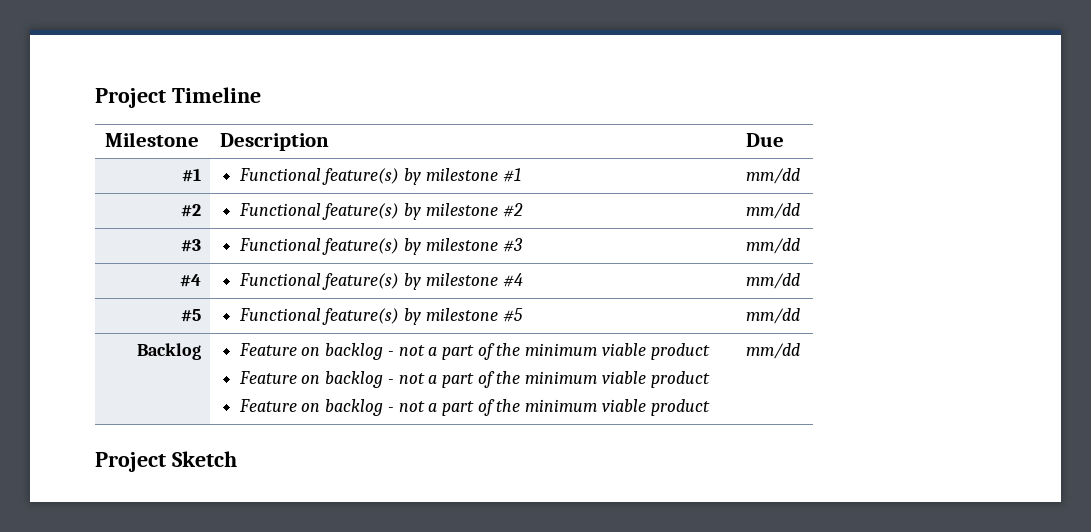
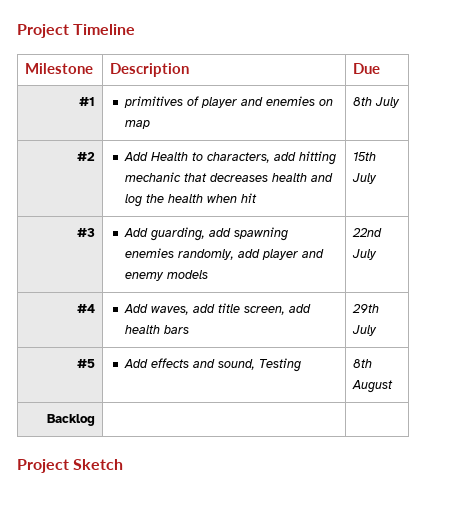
[238,168,521,185] [746,168,801,184] [180,204,201,217] [238,203,523,220] [746,203,801,219] [180,239,201,252] [238,238,523,255] [746,238,801,254] [179,274,201,287] [238,273,523,290] [746,273,801,289] [180,309,201,322] [238,308,523,325] [746,308,801,324] [136,343,201,360] [238,343,710,360] [238,371,710,388] [238,399,710,416] [746,343,801,359] Functional feature(s) by milestone #1 | mm/dd // #2 | Functional feature(s) by milestone #2 | mm/dd // #3 | Functional feature(s) by milestone #3 | mm/dd // #4 | Functional feature(s) by milestone #4 | mm/dd // #5 | Functional feature(s) by milestone #5 | mm/dd // Backlog | Feature on backlog - not a part of the minimum viable product // Feature on backlog - not a part of the minimum viable product // Feature on backlog - not a part of the minimum viable product | mm/dd -> [123,96,333,108] [124,120,150,129] [353,97,401,108] [76,152,95,161] [123,151,336,165] [124,172,333,182] [124,193,257,207] [353,152,377,161] [352,173,378,184] [76,228,95,237] [123,227,288,241] [124,248,324,260] [124,270,208,281] [352,228,383,237] [352,249,378,260] [76,304,95,313] [123,303,311,315] [124,325,189,334] [352,304,380,313] [352,325,378,336] [76,359,95,368] [123,358,301,372] [353,359,373,368] [352,380,394,393] [46,414,95,426] primitives of player and enemies on map | 8th July // #2 | Add Health to characters, add hitting mechanic that decreases health and log the health when hit | 15th July // #3 | Add guarding, add spawning enemies randomly, add player and enemy models | 22nd July // #4 | Add waves, add title screen, add health bars | 29th July // #5 | Add effects and sound, Testing | 8th August // Backlog | |

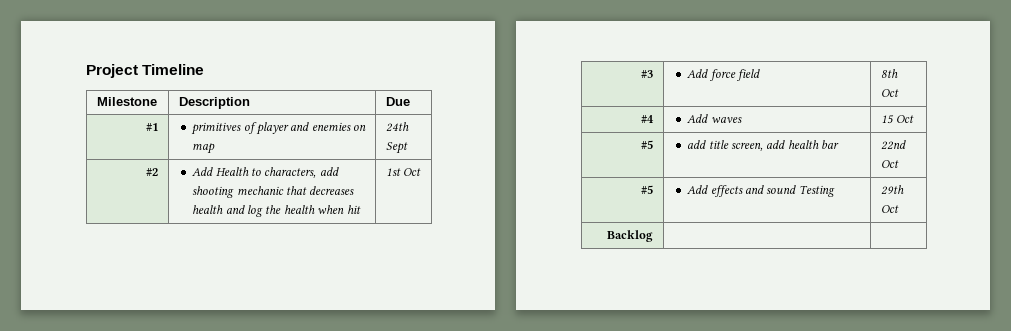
[353,97,401,108] 8th July -> [385,122,409,132] [385,142,408,154] 24th Sept
[298,151,336,165] hitting -> [192,186,235,198] shooting
[353,152,377,161] [352,173,378,184] 15th July -> [385,168,421,176] 1st Oct
[149,227,288,241] [124,248,324,260] [124,270,208,281] [352,228,383,237] [352,249,378,260] [76,304,95,313] [123,304,189,315] guarding, add spawning enemies randomly, add player and enemy models | 22nd July // #4 | Add waves, -> [709,69,761,81] [880,69,898,78] [880,89,899,97] [641,115,655,123] [687,114,742,123] [880,115,914,124] [641,140,654,149] force field | 8th Oct // #4 | Add waves | 15 Oct // #5 |
[163,325,189,334] [352,304,380,313] [352,325,378,336] bars | 29th July -> [821,140,840,149] [880,140,906,150] [880,160,899,168] bar | 22nd Oct
[217,359,255,370] sound, -> [766,185,797,194] sound
[353,359,373,368] [352,380,394,393] 8th August -> [880,185,904,195] [880,205,899,213] 29th Oct
[17,459,124,473] // Project Sketch -> (654, 236) none

